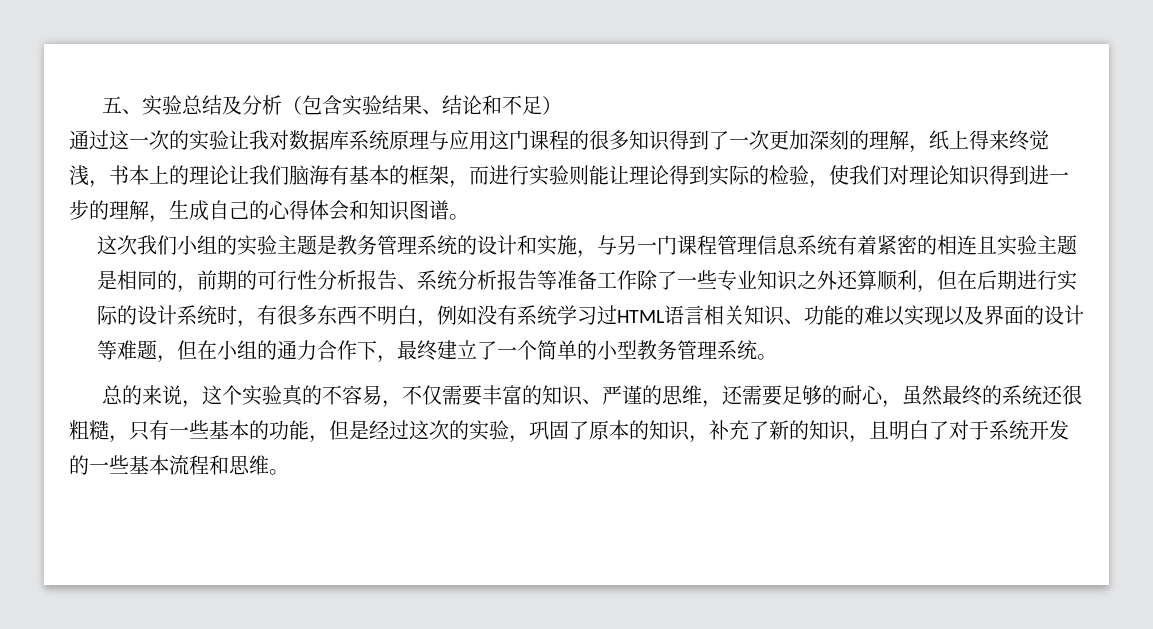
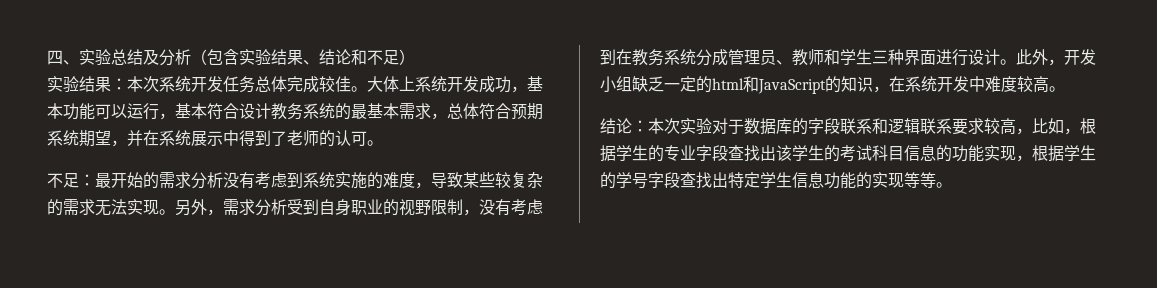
[101,96,122,113] 五 -> [47,50,63,65] 四
[69,130,1049,153] [69,165,1069,188] [69,200,469,223] [96,235,1077,258] [96,270,1077,293] [96,305,1084,328] [96,340,777,363] [101,385,1082,408] [69,420,1069,443] [69,455,269,475] 通过这一次的实验让我对数据库系统原理与应用这门课程的很多知识得到了一次更加深刻的理解，纸上得来终觉浅，书本上的理论让我们脑海有基本的框架，而进行实验则能让理论得到实际的检验，使我们对理论知识得到进一步的理解，生成自己的心得体会和知识图谱。 // 这次我们小组的实验主题是教务管理系统的设计和实施，与另一门课程管理信息系统有着紧密的相连且实验主题是相同的，前期的可行性分析报告、系统分析报告等准备工作除了一些专业知识之外还算顺利，但在后期进行实际的设计系统时，有很多东西不明白，例如没有系统学习过HTML语言相关知识、功能的难以实现以及界面的设计等难题，但在小组的通力合作下，最终建立了一个简单的小型教务管理系统。 // 总的来说，这个实验真的不容易，不仅需要丰富的知识、严谨的思维，还需要足够的耐心，虽然最终的系统还很粗糙，只有一些基本的功能，但是经过这次的实验，巩固了原本的知识，补充了新的知识，且明白了对于系统开发的一些基本流程和思维 -> [47,76,543,93] [47,103,543,120] [47,130,383,147] [47,172,543,189] [47,199,543,216] [600,49,1096,66] [600,76,1065,94] [600,118,1096,135] [600,145,1096,162] [600,172,936,189] 实验结果：本次系统开发任务总体完成较佳。大体上系统开发成功，基本功能可以运行，基本符合设计教务系统的最基本需求，总体符合预期系统期望，并在系统展示中得到了老师的认可。 // 不足：最开始的需求分析没有考虑到系统实施的难度，导致某些较复杂的需求无法实现。另外，需求分析受到自身职业的视野限制，没有考虑到在教务系统分成管理员、教师和学生三种界面进行设计。此外，开发小组缺乏一定的html和JavaScript的知识，在系统开发中难度较高。 // 结论：本次实验对于数据库的字段联系和逻辑联系要求较高，比如，根据学生的专业字段查找出该学生的考试科目信息的功能实现，根据学生的学号字段查找出特定学生信息功能的实现等等

